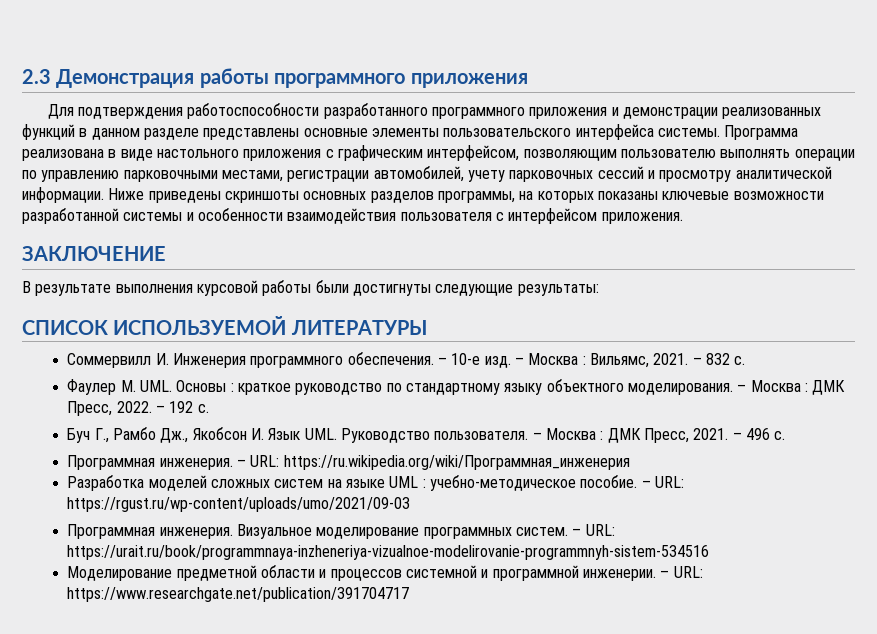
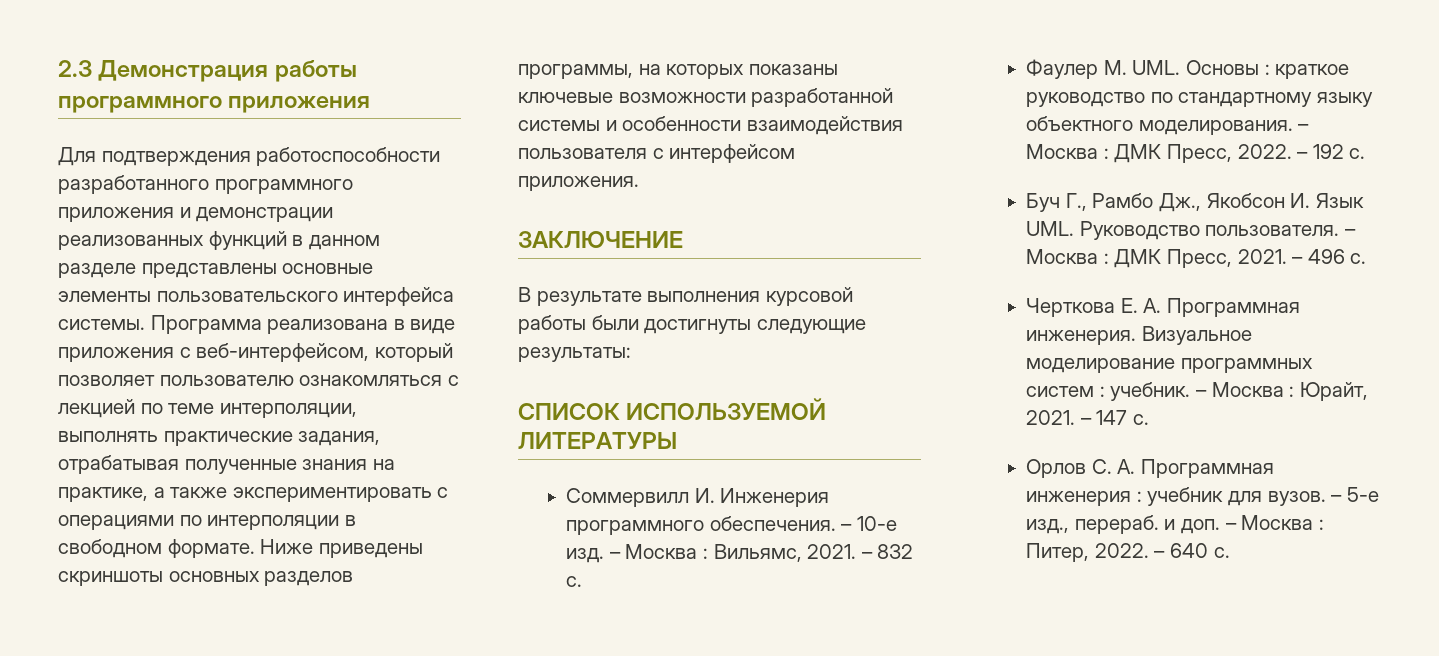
[156,149,239,158] настольного -> (456, 326) none
[337,145,855,161] [22,166,832,182] [22,187,104,203] графическим интерфейсом, позволяющим пользователю выполнять операции по управлению парковочными местами, регистрации автомобилей, учету парковочных сессий и просмотру аналитической информации. -> [196,343,453,362] [58,375,459,386] [58,399,357,418] [58,431,381,446] [58,455,395,474] [58,487,449,502] [58,515,356,530] [58,539,255,558] веб-интерфейсом, который позволяет пользователю ознакомляться с лекцией по теме интерполяции, выполнять практические задания, отрабатывая полученные знания на практике, а также экспериментировать с операциями по интерполяции в свободном формате.
[67,455,630,470] [67,475,684,491] [67,497,411,512] Программная инженерия. – URL: https://ru.wikipedia.org/wiki/Программная_инженерия // Разработка моделей сложных систем на языке UML : учебно-методическое пособие. – URL: https://rgust.ru/wp-content/uploads/umo/2021/09-03 // -> [1026,298,1162,317] Черткова Е. А.
[516,524,615,536] [67,545,710,560] [67,565,703,581] [67,587,410,602] систем. – URL: https://urait.ru/book/programmnaya-inzheneriya-vizualnoe-modelirovanie-programmnyh-sistem-534516 // Моделирование предметной области и процессов системной и программной инженерии. – URL: https://www.researchgate.net/publication/391704717 -> [1026,382,1368,401] [1026,410,1149,425] [1026,459,1274,478] [1026,487,1379,506] [1026,515,1324,534] [1026,543,1230,562] систем : учебник. – Москва : Юрайт, 2021. – 147 с. // Орлов С. А. Программная инженерия : учебник для вузов. – 5-е изд., перераб. и доп. – Москва : Питер, 2022. – 640 с.

